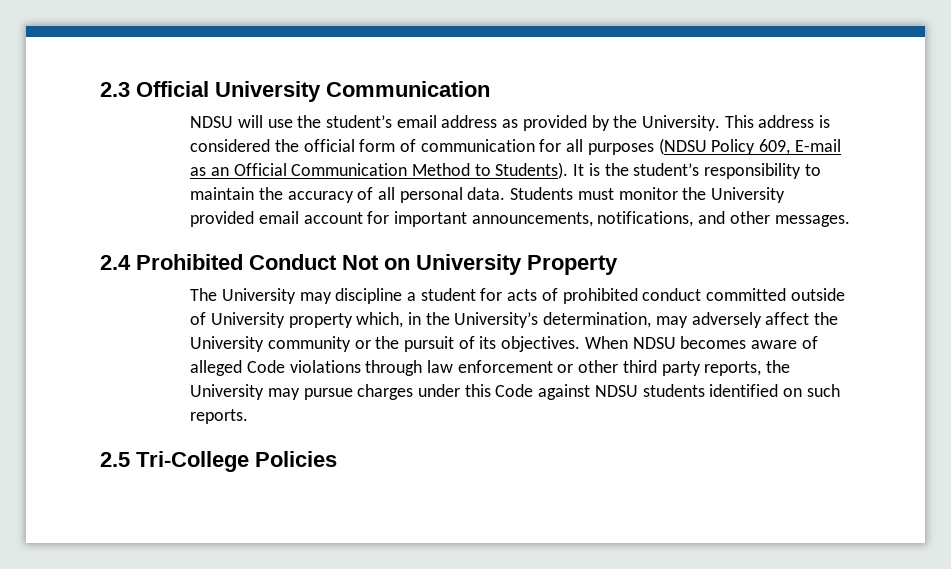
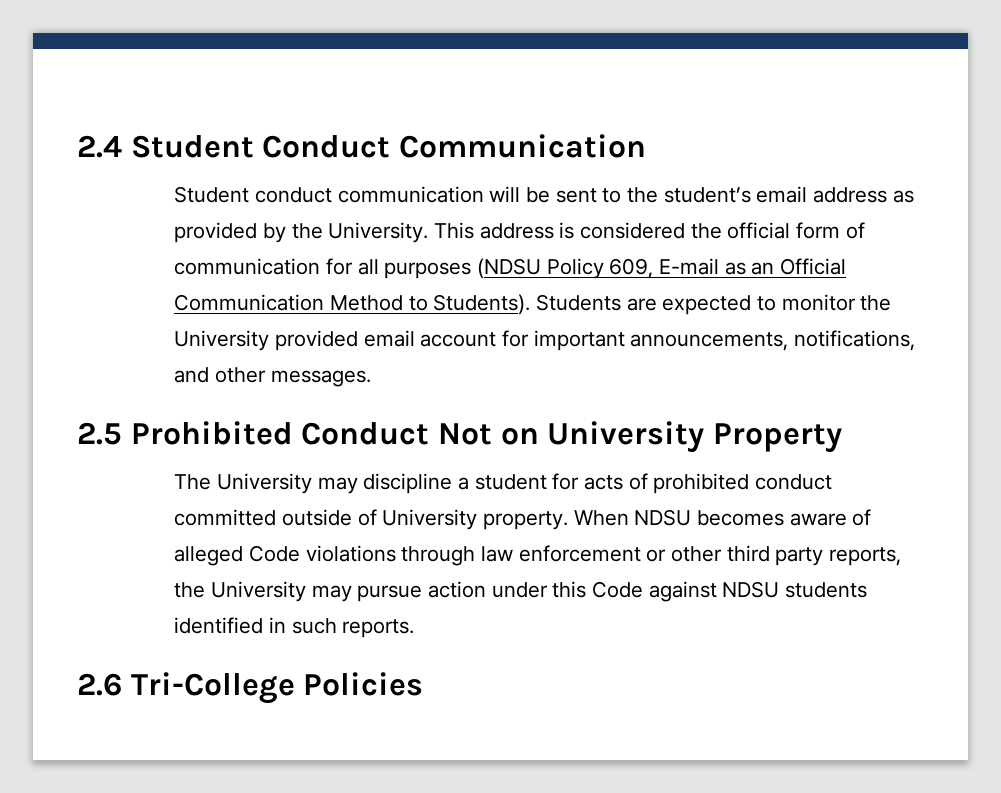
[100,81,490,102] [190,115,293,128] 2.3 Official University Communication // NDSU will use -> [77,134,646,158] [174,186,622,203] 2.4 Student Conduct Communication // Student conduct communication will be sent to
[573,163,821,179] [190,187,614,203] It is the student’s responsibility to maintain the accuracy of all personal data. Students must -> [536,294,777,315] Students are expected to
[100,255,131,270] 2.4 -> [77,422,122,445] 2.5
[288,312,839,328] [190,336,581,352] property which, in the University’s determination, may adversely affect the University community or the pursuit of its objectives. -> [483,511,569,530] property.
[357,384,414,400] charges -> [428,581,487,598] action
[783,388,803,397] on -> [269,617,287,633] in
[100,452,130,467] 2.5 -> [77,673,122,696] 2.6

